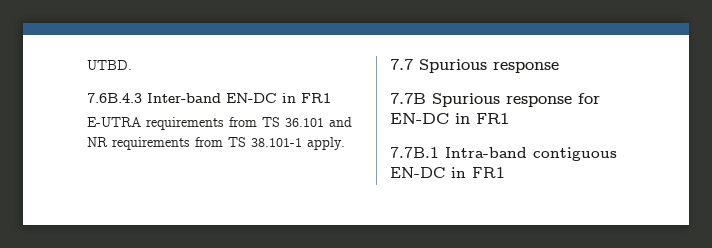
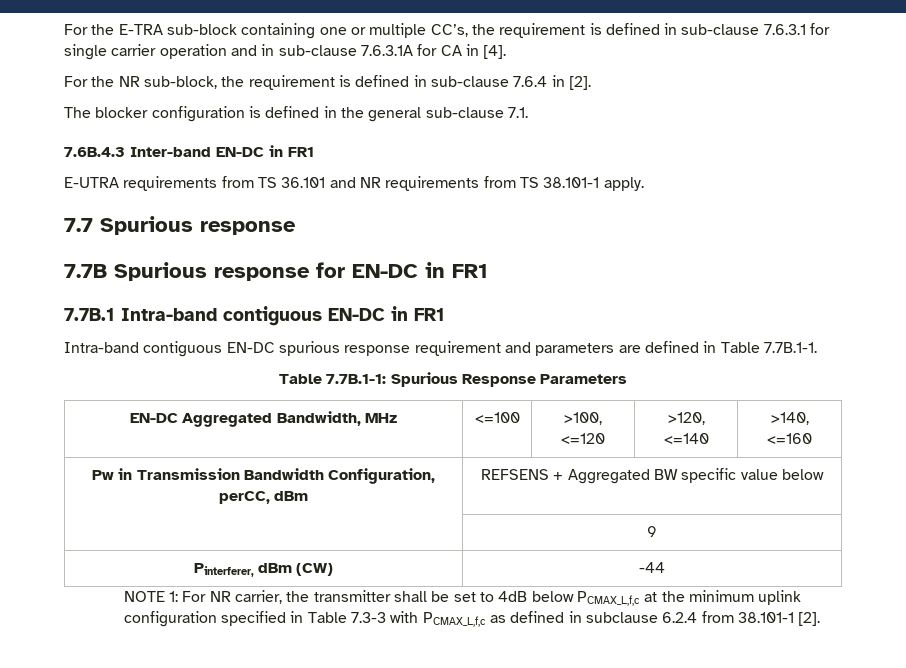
[87,60,132,70] UTBD. -> [64,23,831,39] [64,44,507,60] [64,75,591,90] [64,106,528,122] For the E-TRA sub-block containing one or multiple CC’s, the requirement is defined in sub-clause 7.6.3.1 for single carrier operation and in sub-clause 7.6.3.1A for CA in [4]. // For the NR sub-block, the requirement is defined in sub-clause 7.6.4 in [2]. // The blocker configuration is defined in the general sub-clause 7.1.
(505, 172) none -> [64,341,817,357] [278,372,628,387] [130,411,397,427] [474,412,520,423] [564,412,602,425] [561,433,605,444] [667,412,705,425] [663,433,709,444] [770,412,809,425] [766,433,812,444] [91,468,436,484] [218,491,309,504] [481,468,824,484] [646,526,657,537] [193,563,334,577] [638,562,665,573] [123,590,802,606] [123,611,821,627] // Intra-band contiguous EN-DC spurious response requirement and parameters are defined in Table 7.7B.1-1. // Table 7.7B.1-1: Spurious Response Parameters // EN-DC Aggregated Bandwidth, MHz | <=100 | >100, <=120 | >120, <=140 | >140, <=160 // Pw in Transmission Bandwidth Configuration, perCC, dBm | REFSENS + Aggregated BW specific value below // | 9 // Pinterferer, dBm (CW) | -44 // NOTE 1: For NR carrier, the transmitter shall be set to 4dB below PCMAX_L,f,c at the minimum uplink configuration specified in Table 7.3-3 with PCMAX_L,f,c as defined in subclause 6.2.4 from 38.101-1 [2].

